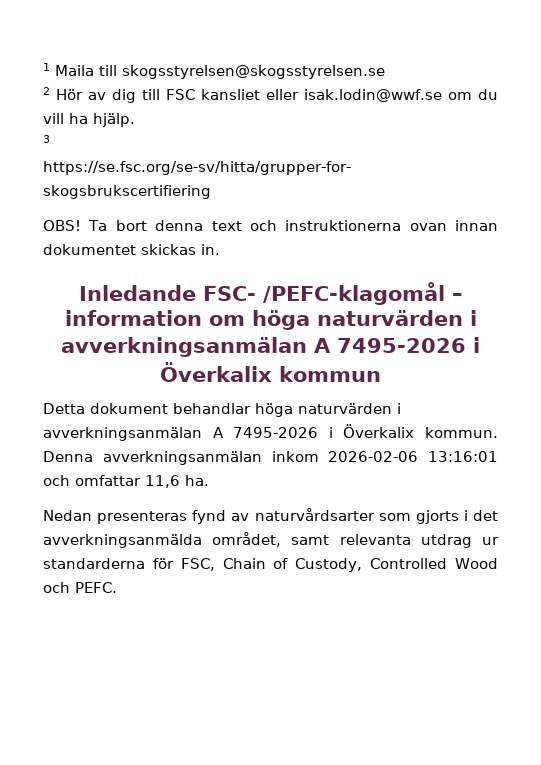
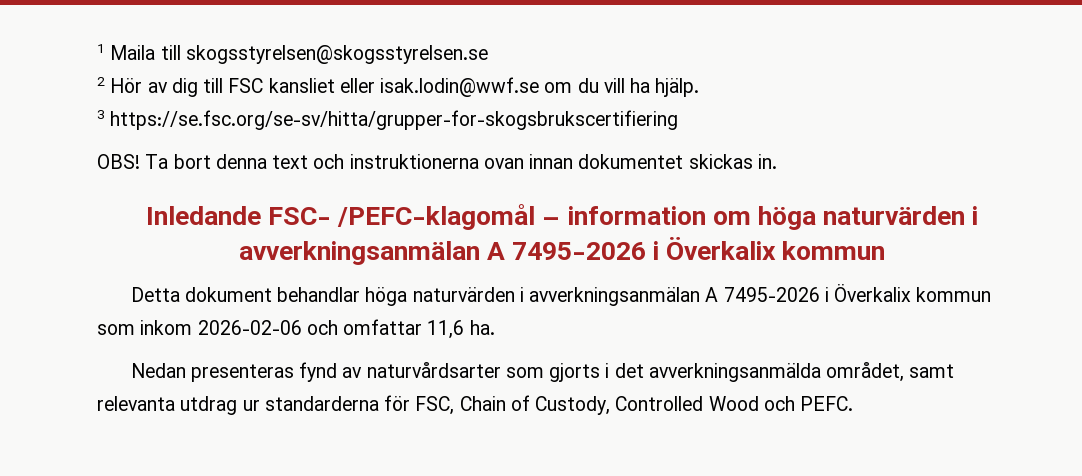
[425,427,499,438] [43,451,262,465] kommun. Denna avverkningsanmälan -> [916,287,992,302] [97,324,135,335] kommun som
[428,451,498,462] 13:16:01 -> (302, 327) none

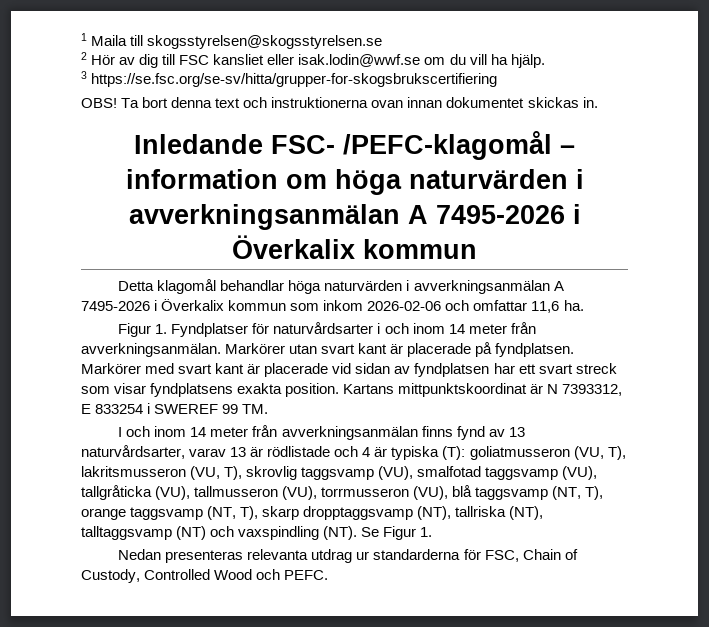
[184,287,272,302] dokument -> [157,279,217,294] klagomål
[130,362,955,382] Nedan presenteras fynd av naturvårdsarter som gjorts i det avverkningsanmälda området, samt -> [118,322,536,337] [81,342,575,357] [81,363,617,377] [81,383,623,397] [81,403,269,414] [118,425,525,440] [81,445,626,460] [81,466,598,480] [81,485,604,500] [81,506,544,520] [81,526,433,540] [118,549,244,563] Figur 1. Fyndplatser för naturvårdsarter i och inom 14 meter från avverkningsanmälan. Markörer utan svart kant är placerade på fyndplatsen. Markörer med svart kant är placerade vid sidan av fyndplatsen har ett svart streck som visar fyndplatsens exakta position. Kartans mittpunktskoordinat är N 7393312, E 833254 i SWEREF 99 TM. // I och inom 14 meter från avverkningsanmälan finns fynd av 13 naturvårdsarter, varav 13 är rödlistade och 4 är typiska (T): goliatmusseron (VU, T), lakritsmusseron (VU, T), skrovlig taggsvamp (VU), smalfotad taggsvamp (VU), tallgråticka (VU), tallmusseron (VU), torrmusseron (VU), blå taggsvamp (NT, T), orange taggsvamp (NT, T), skarp dropptaggsvamp (NT), tallriska (NT), talltaggsvamp (NT) och vaxspindling (NT). Se Figur 1. // Nedan presenteras

